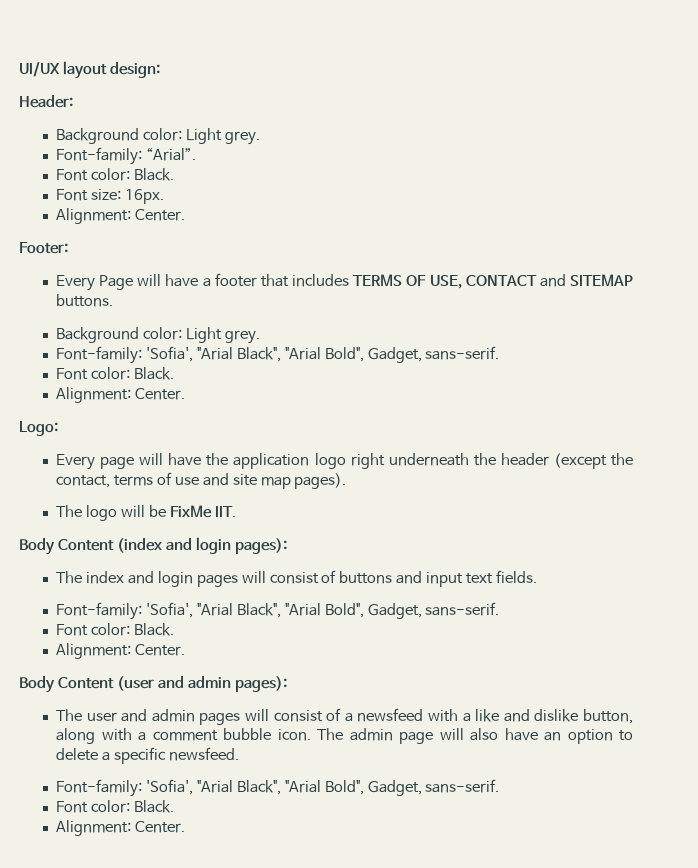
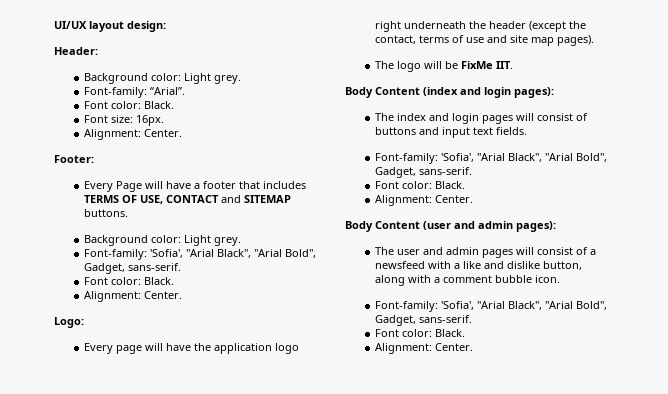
[317,728,634,744] [56,747,239,764] The admin page will also have an option to delete a specific newsfeed. -> (560, 279) none

